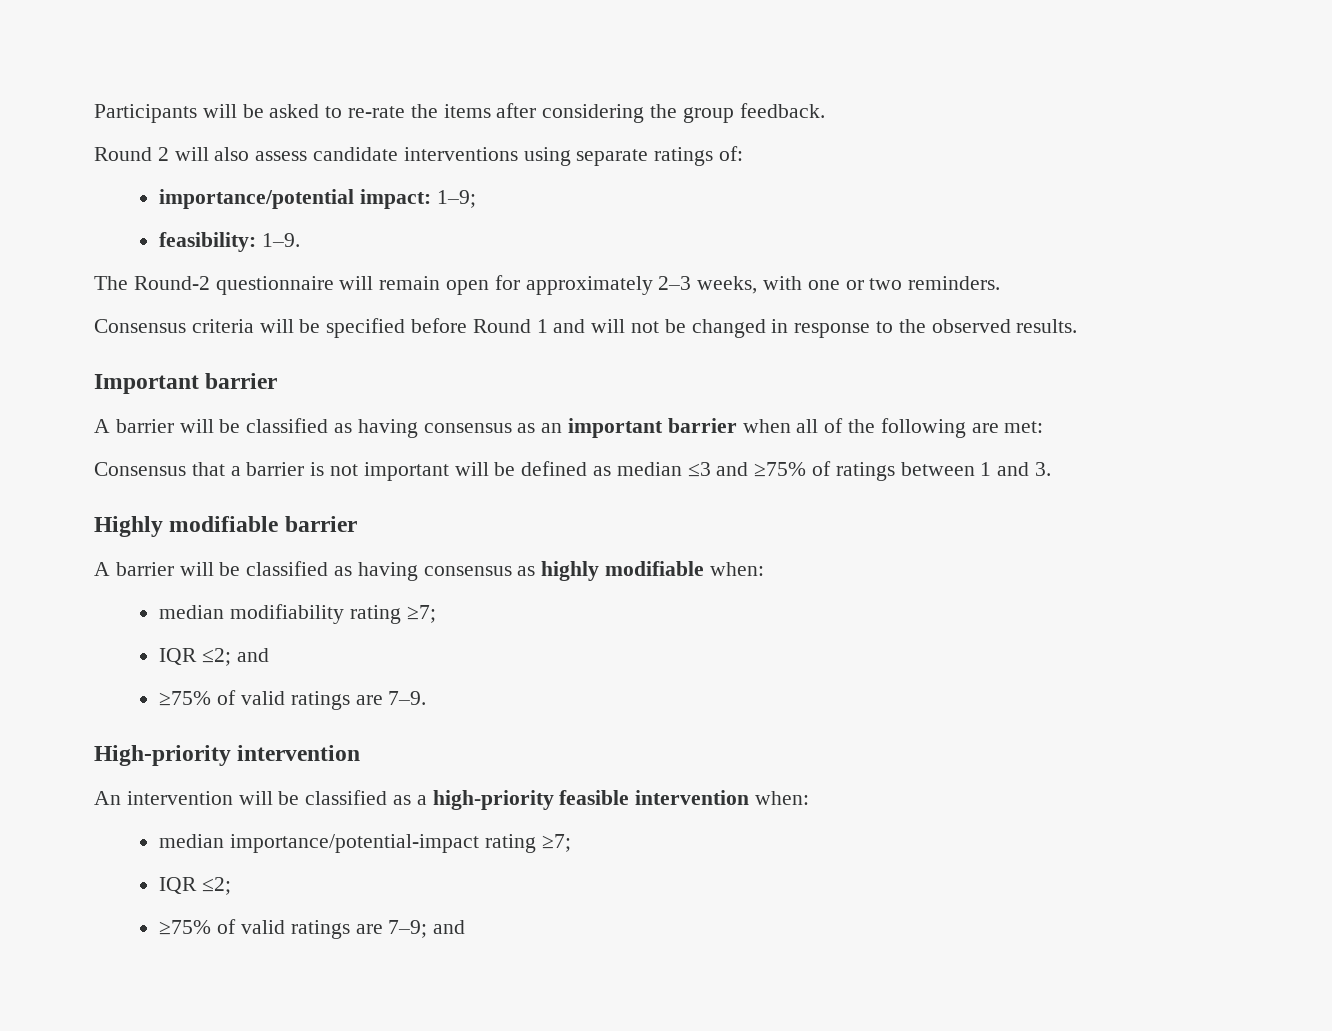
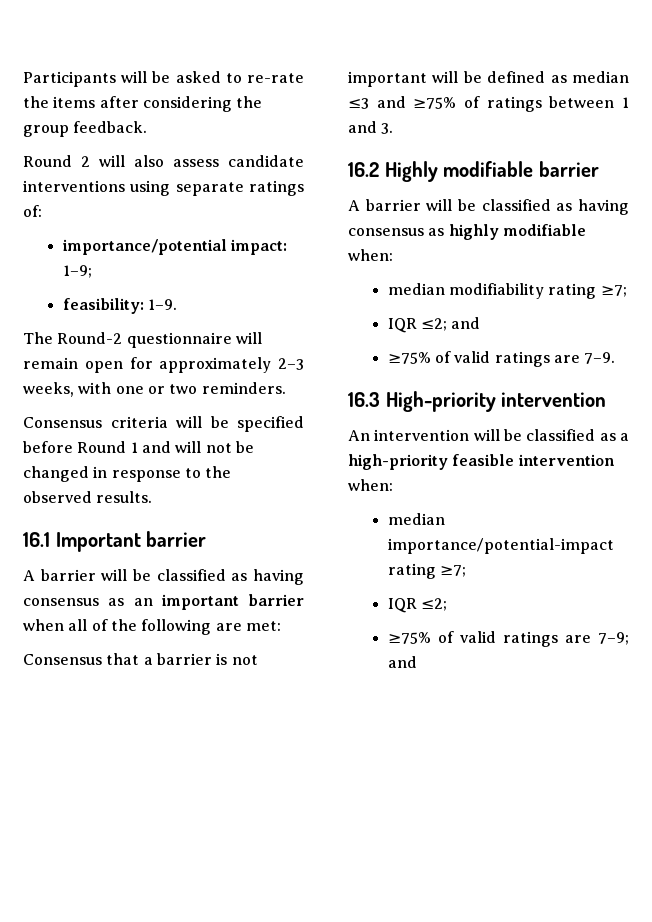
(1078, 326) none -> [23,532,50,547] 16.1
(1052, 469) none -> [348,162,379,177] 16.2
(427, 698) none -> [348,392,380,407] 16.3

